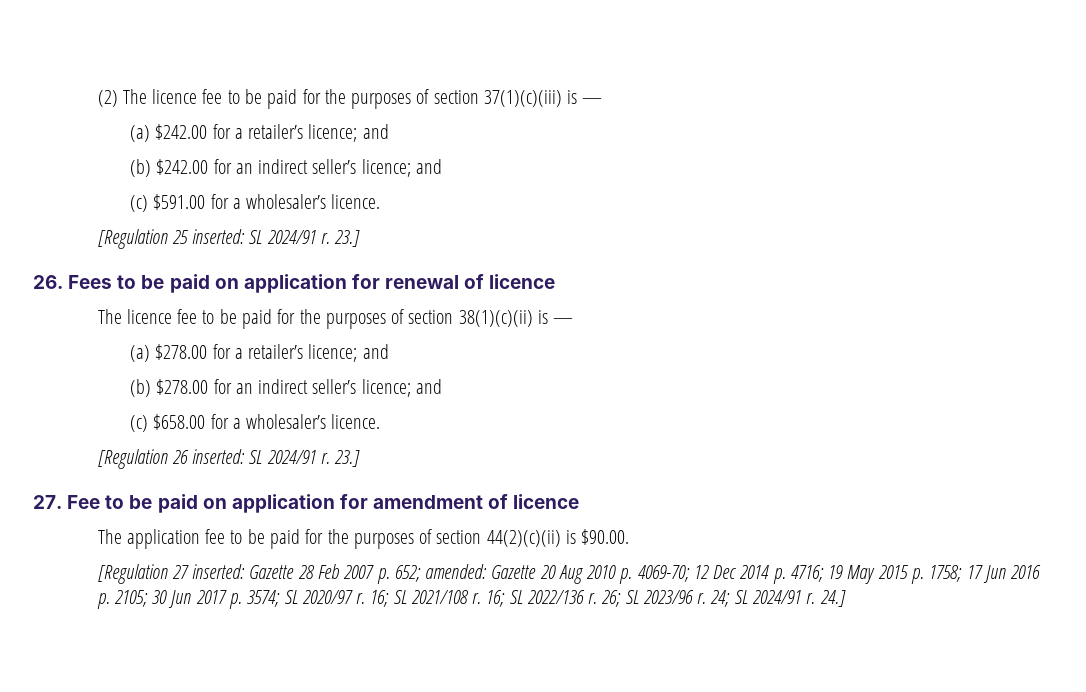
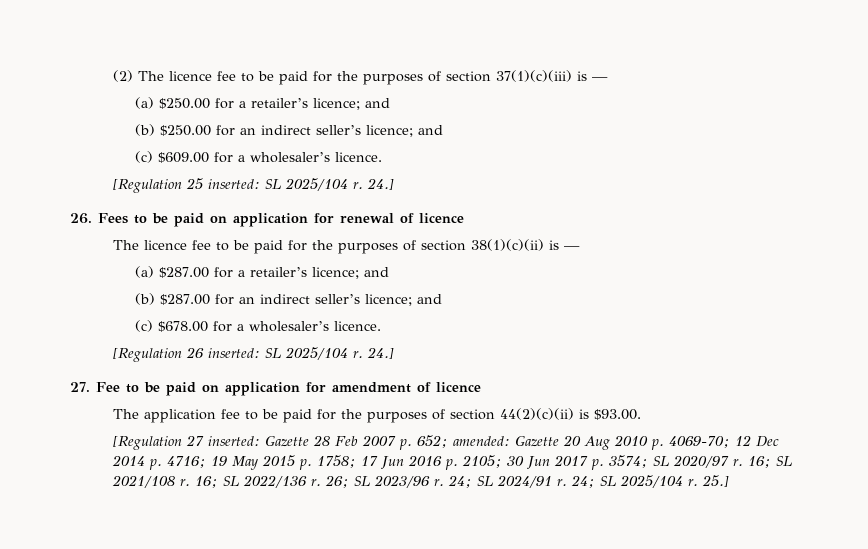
[155,124,389,142] [129,159,442,177] [129,194,206,212] $242.00 for a retailer’s licence; and // (b) $242.00 for an indirect seller’s licence; and // (c) $591.00 -> [159,98,391,110] [135,124,444,137] [135,151,210,163] $250.00 for a retailer’s licence; and // (b) $250.00 for an indirect seller’s licence; and // (c) $609.00
[266,230,361,247] 2024/91 r. 23.] -> [285,178,395,191] 2025/104 r. 24.]
[155,344,389,362] [129,379,442,397] [129,414,206,432] $278.00 for a retailer’s licence; and // (b) $278.00 for an indirect seller’s licence; and // (c) $658.00 -> [159,267,390,279] [135,293,443,306] [135,320,209,332] $287.00 for a retailer’s licence; and // (b) $287.00 for an indirect seller’s licence; and // (c) $678.00
[266,450,361,467] 2024/91 r. 23.] -> [285,347,395,360] 2025/104 r. 24.]
[581,529,630,545] $90.00. -> [594,409,642,420] $93.00.
[819,590,846,607] 24.] -> [571,475,730,488] 24; SL 2025/104 r. 25.]

